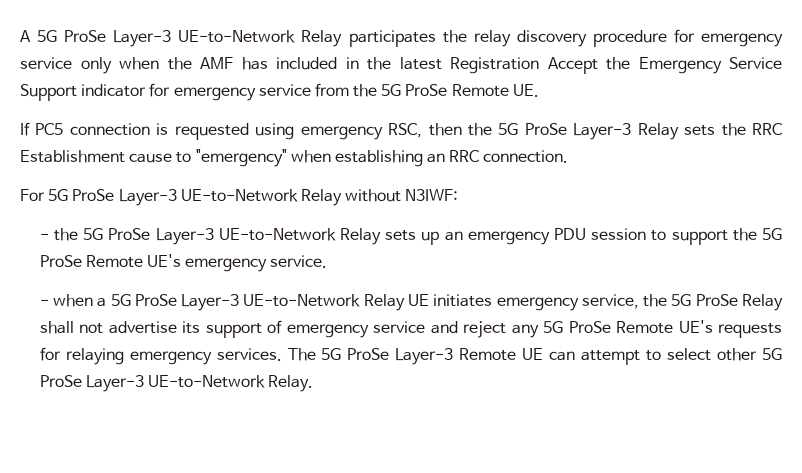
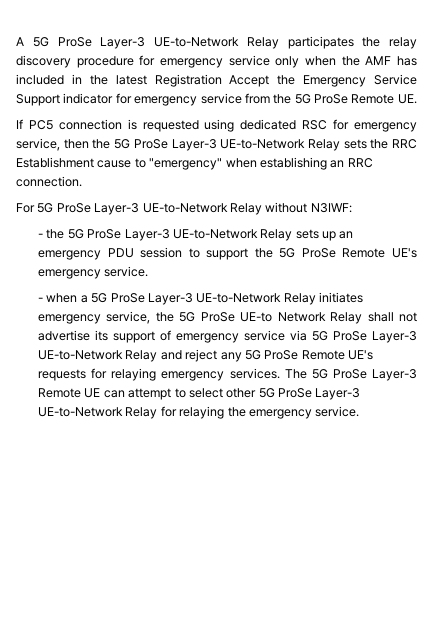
[300,123,423,140] emergency RSC, -> [240,119,418,132] [16,138,60,151] dedicated RSC for emergency service,
(632, 131) none -> [220,139,306,149] UE-to-Network
[408,294,430,306] UE -> (316, 299) none
(738, 300) none -> [240,312,326,322] UE-to Network
(426, 327) none -> [290,330,418,343] [38,350,158,362] via 5G ProSe Layer-3 UE-to-Network Relay
[268,375,314,392] Relay. -> [125,406,360,419] Relay for relaying the emergency service.

